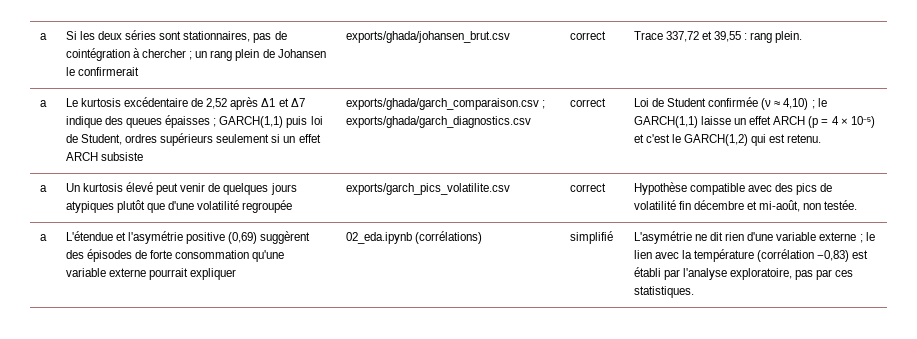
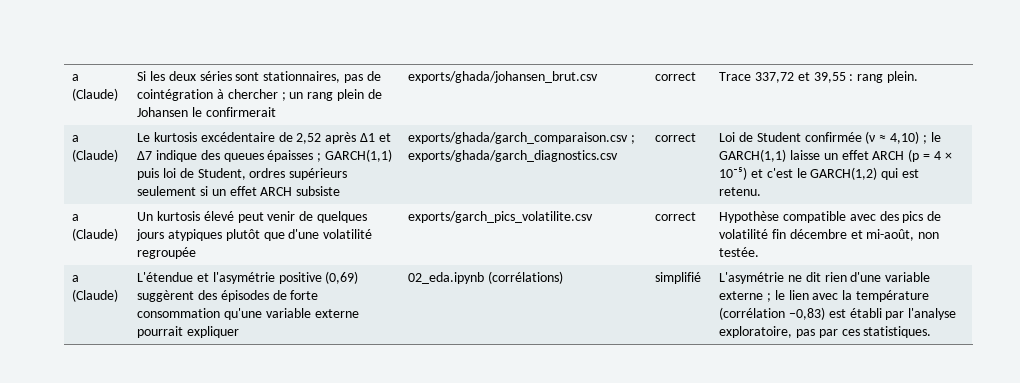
[39,33,47,40] a -> [72,74,80,81] [72,88,119,101] a (Claude)
(47, 103) none -> [72,149,119,162] (Claude)
(47, 188) none -> [72,228,119,241] (Claude)
(47, 237) none -> [72,289,119,302] (Claude)

